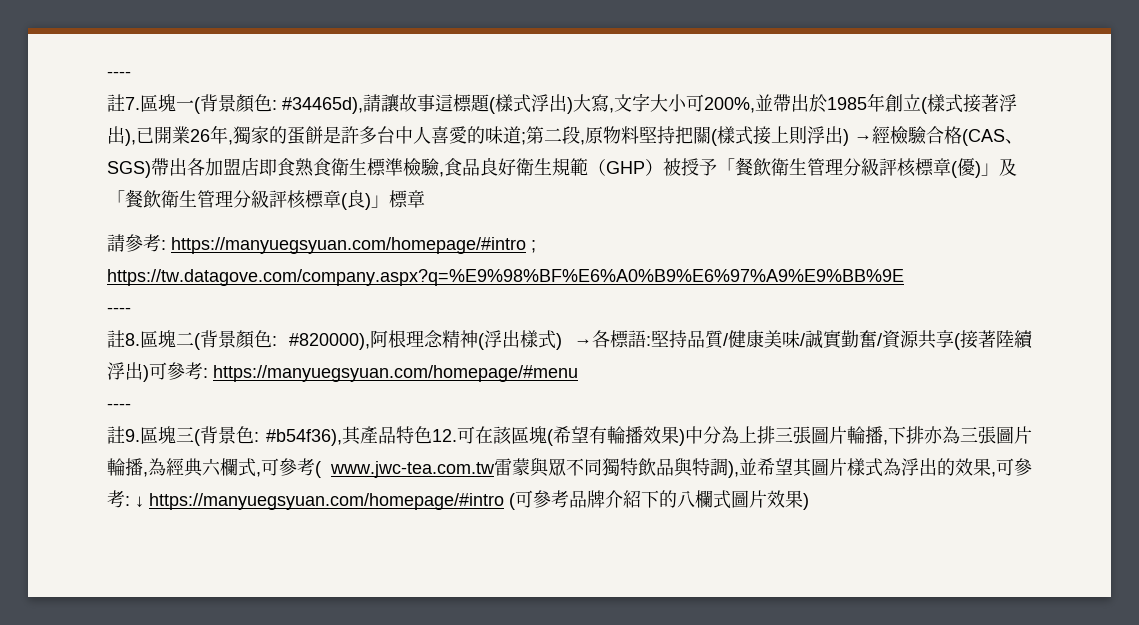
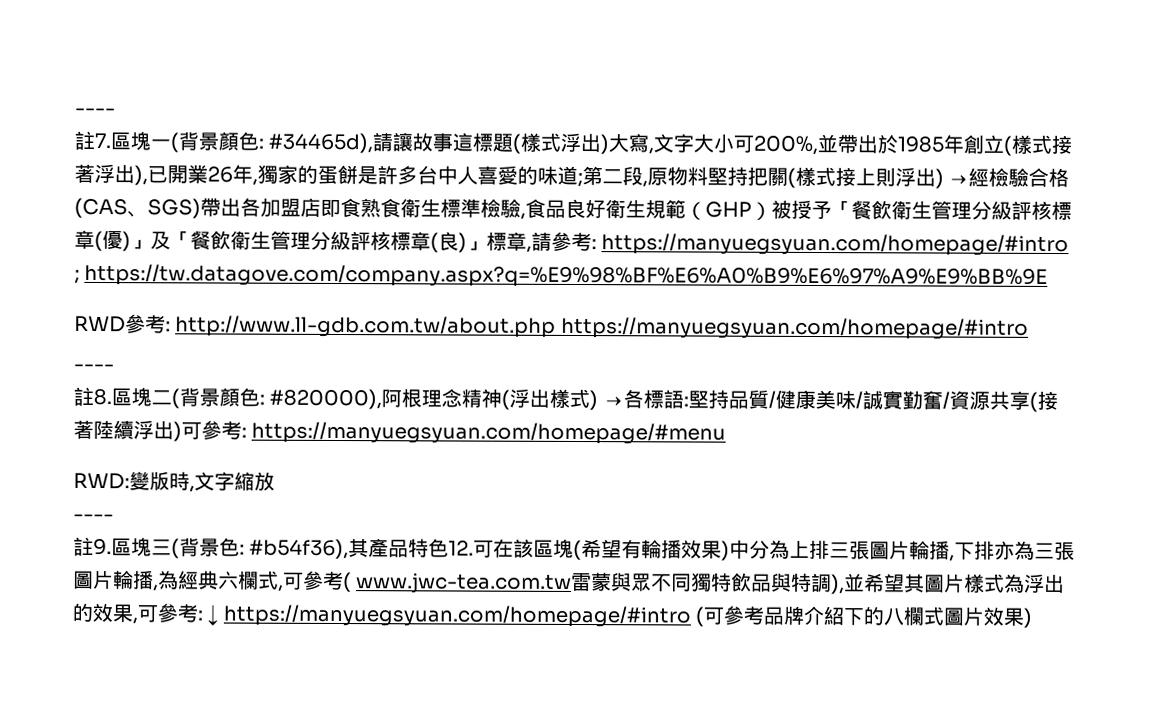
(425, 199) // -> [526,245,532,253] ,
(904, 277) none -> [74,314,1029,340] // RWD參考: http://www.ll-gdb.com.tw/about.php https://manyuegsyuan.com/homepage/#intro
(578, 373) none -> [73,471,275,493] // RWD:變版時,文字縮放

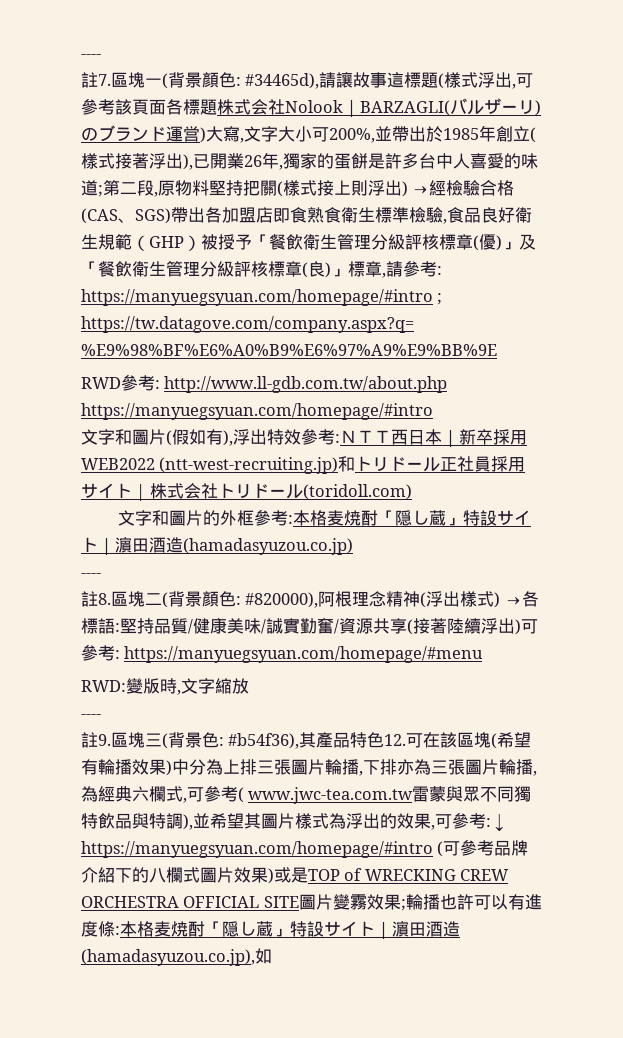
(602, 143) none -> [512,73,534,89] [81,98,541,118] [81,125,200,142] ,可參考該頁面各標題株式会社Nolook｜BARZAGLI(バルザーリ)のブランド運営
(1029, 328) none -> [81,428,527,448] [81,456,526,474] [81,483,412,501] [117,509,531,526] [81,537,353,556] // 文字和圖片(假如有),浮出特效參考:ＮＴＴ西日本｜新卒採用WEB2022 (ntt-west-recruiting.jp)和トリドール正社員採用サイト | 株式会社トリドール(toridoll.com) // 文字和圖片的外框參考:本格麦焼酎「隠し蔵」特設サイト｜濵田酒造(hamadasyuzou.co.jp)
(1033, 617) none -> [274,867,510,883] [81,894,542,911] [81,921,460,940] [81,948,272,966] 或是TOP of WRECKING CREW ORCHESTRA OFFICIAL SITE圖片變霧效果;輪播也許可以有進度條:本格麦焼酎「隠し蔵」特設サイト｜濵田酒造(hamadasyuzou.co.jp),如

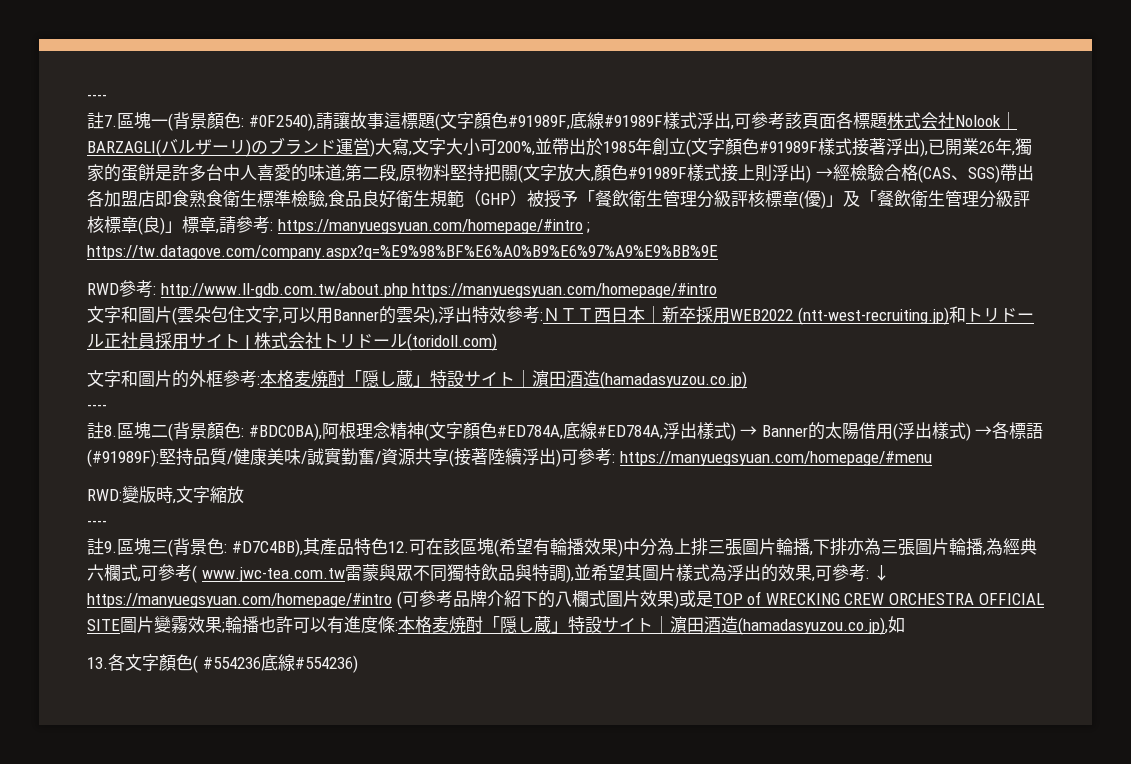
[245,73,320,89] #34465d), -> [248,113,316,131] #0F2540),
(445, 81) none -> [439,112,663,130] 文字顏色#91989F,底線#91989F
(536, 135) none -> [691,138,818,155] 文字顏色#91989F
(283, 189) none -> [523,164,687,182] 文字放大,顏色#91989F
[172,429,223,445] 假如有 -> [177,306,430,324] 雲朵包住文字,可以用Banner的雲朵
[245,592,319,608] #820000), -> [248,423,322,441] #BDC0BA),
(427, 600) none -> [428,422,898,441] 文字顏色#ED784A,底線#ED784A,浮出樣式) → Banner的太陽借用(
[115,623,120,632] : -> [87,449,159,467] (#91989F):
[228,733,300,749] #b54f36), -> [231,539,303,557] #D7C4BB),
(272, 956) none -> [87,654,358,673] // 13.各文字顏色( #554236底線#554236)

